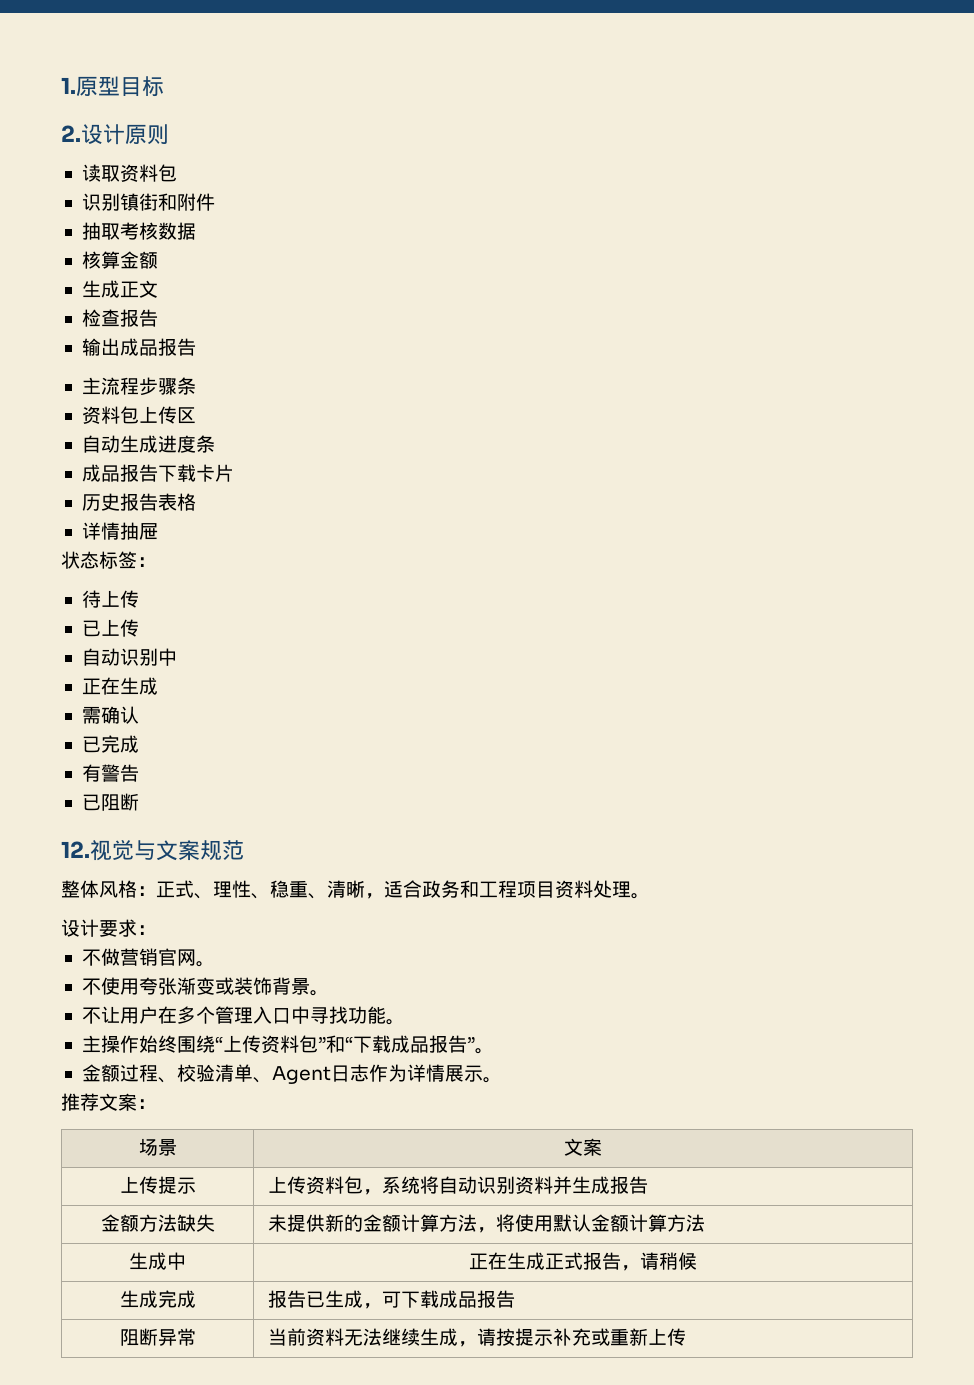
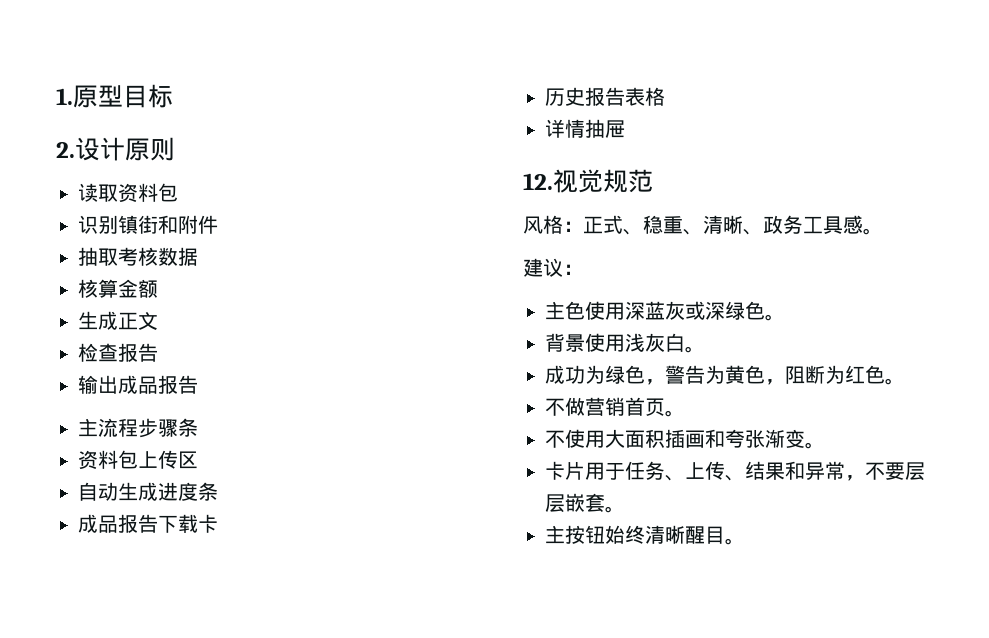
[214,464,234,482] 片 -> (218, 523) none
[61,551,156,569] [81,590,139,608] [81,619,139,637] [81,648,177,666] [81,677,158,695] [81,706,139,724] [81,735,139,753] [81,764,139,782] [81,793,139,811] // 状态标签： // 待上传 // 已上传 // 自动识别中 // 正在生成 // 需确认 // 已完成 // 有警告 // 已阻断 -> (625, 129) none
[134,840,200,861] 与文案 -> (603, 181) none
[61,880,99,898] 整体 -> (653, 181) none
[213,880,270,899] 理性、 -> (643, 232) none
[365,880,650,899] [61,919,156,937] ，适合政务和工程项目资料处理。 // 设计要求： -> [743,215,883,235] [523,258,583,277] [545,301,785,321] [545,333,705,353] [545,365,905,385] 、政务工具感。 // 建议： // 主色使用深蓝灰或深绿色。 // 背景使用浅灰白。 // 成功为绿色，警告为黄色，阻断为红色。
[157,948,196,966] 官网 -> [625,397,665,416] 首页
[138,977,329,996] [81,1006,405,1025] [81,1035,494,1054] [81,1064,502,1084] [61,1093,156,1111] [138,1138,177,1156] [564,1138,602,1156] [119,1176,196,1194] [267,1176,648,1195] [100,1214,215,1232] [267,1214,705,1233] [129,1252,186,1270] [469,1252,697,1271] [119,1290,196,1308] [267,1290,515,1309] [119,1328,196,1346] [267,1328,686,1347] 夸张渐变或装饰背景。 // 不让用户在多个管理入口中寻找功能。 // 主操作始终围绕“上传资料包”和“下载成品报告”。 // 金额过程、校验清单、Agent日志作为详情展示。 // 推荐文案： // 场景 | 文案 // 上传提示 | 上传资料包，系统将自动识别资料并生成报告 // 金额方法缺失 | 未提供新的金额计算方法，将使用默认金额计算方法 // 生成中 | 正在生成正式报告，请稍候 // 生成完成 | 报告已生成，可下载成品报告 // 阻断异常 | 当前资料无法继续生成，请按提示补充或重新上传 -> [605,429,825,449] [545,461,925,481] [545,493,625,513] [545,525,745,545] 大面积插画和夸张渐变。 // 卡片用于任务、上传、结果和异常，不要层层嵌套。 // 主按钮始终清晰醒目。

